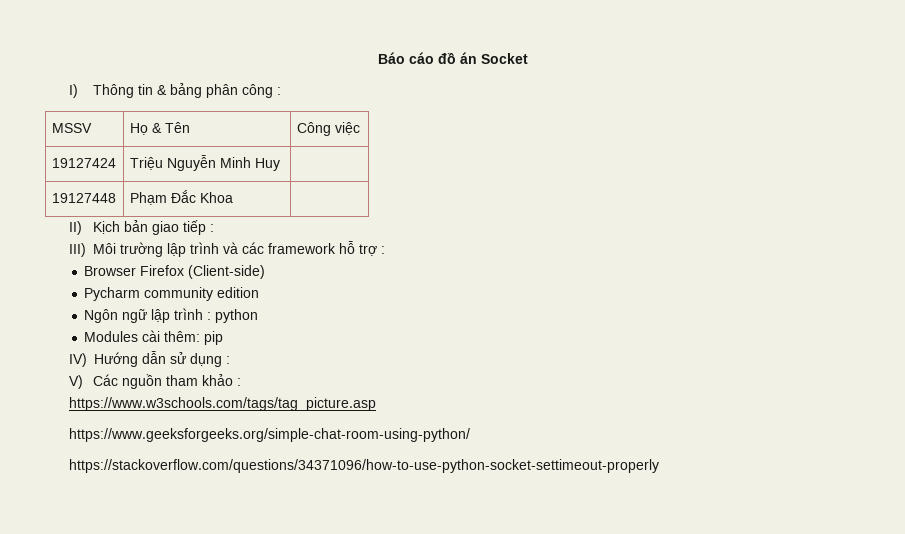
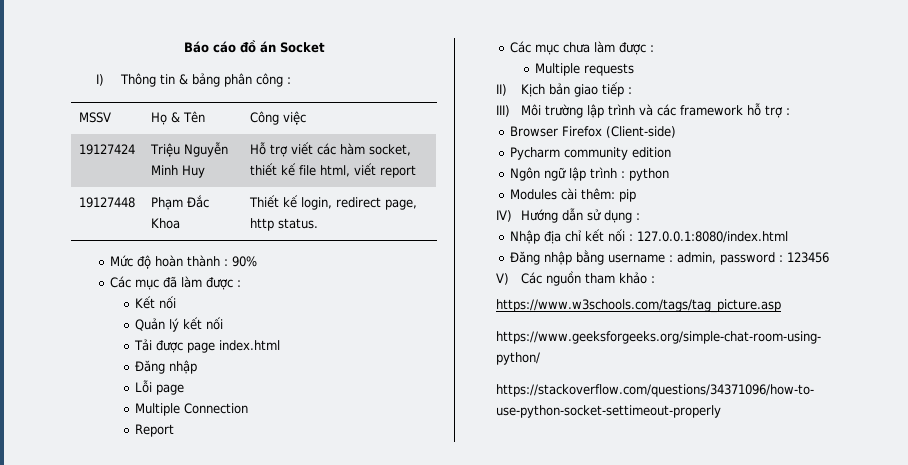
[51,193,116,203] [129,190,233,205] // 19127448 | Phạm Đắc Khoa | -> [249,142,411,157] [249,163,416,178] [78,197,135,208] [150,195,209,210] [150,218,180,229] [248,195,417,210] [249,218,318,231] [110,255,258,269] [110,276,242,290] [135,296,177,309] [135,317,224,332] [134,339,281,353] [135,360,198,374] [135,380,185,395] [135,403,249,416] [135,424,175,437] [510,41,655,55] [535,63,635,76] Hỗ trợ viết các hàm socket, thiết kế file html, viết report // 19127448 | Phạm Đắc Khoa | Thiết kế login, redirect page, http status. // Mức độ hoàn thành : 90% // Các mục đã làm được : // Kết nối // Quản lý kết nối // Tải được page index.html // Đăng nhập // Lỗi page // Multiple Connection // Report // Các mục chưa làm được : // Multiple requests
(230, 360) none -> [510,229,789,244] [510,250,830,265] // Nhập địa chỉ kết nối : 127.0.0.1:8080/index.html // Đăng nhập bằng username : admin, password : 123456

